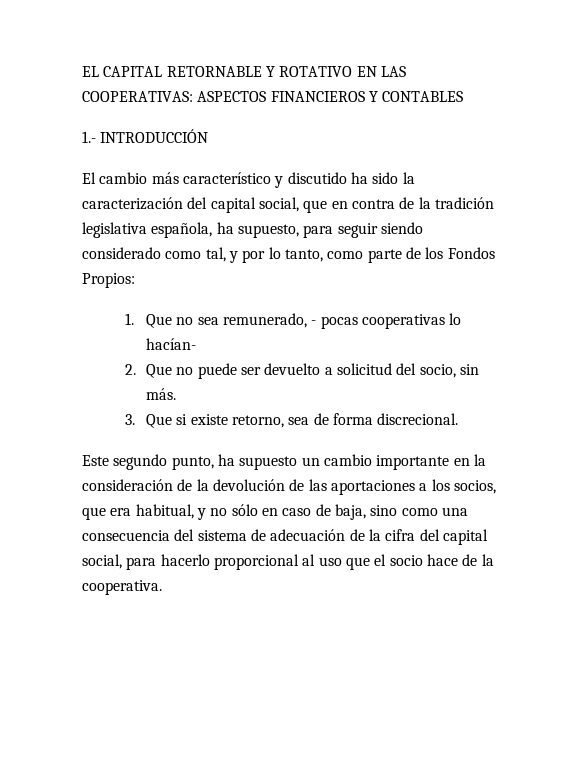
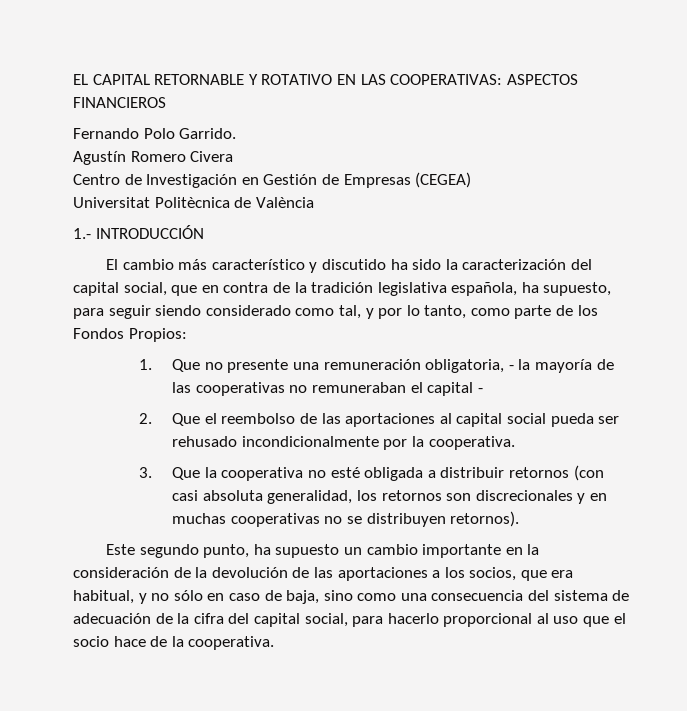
[368,91,464,102] Y CONTABLES -> [73,128,237,139] [73,151,234,165] [73,172,472,188] [73,197,314,208] // Fernando Polo Garrido. // Agustín Romero Civera // Centro de Investigación en Gestión de Empresas (CEGEA) // Universitat Politècnica de València
[197,313,462,329] [146,338,197,350] [124,363,479,379] [146,388,177,400] [124,413,459,428] sea remunerado, - pocas cooperativas lo hacían- // 2. Que no puede ser devuelto a solicitud del socio, sin más. // 3. Que si existe retorno, sea de forma discrecional. -> [227,359,614,373] [172,382,483,396] [139,413,620,427] [172,436,515,450] [139,465,604,481] [172,490,607,504] [172,511,520,527] presente una remuneración obligatoria, - la mayoría de las cooperativas no remuneraban el capital - // 2. Que el reembolso de las aportaciones al capital social pueda ser rehusado incondicionalmente por la cooperativa. // 3. Que la cooperativa no esté obligada a distribuir retornos (con casi absoluta generalidad, los retornos son discrecionales y en muchas cooperativas no se distribuyen retornos).

